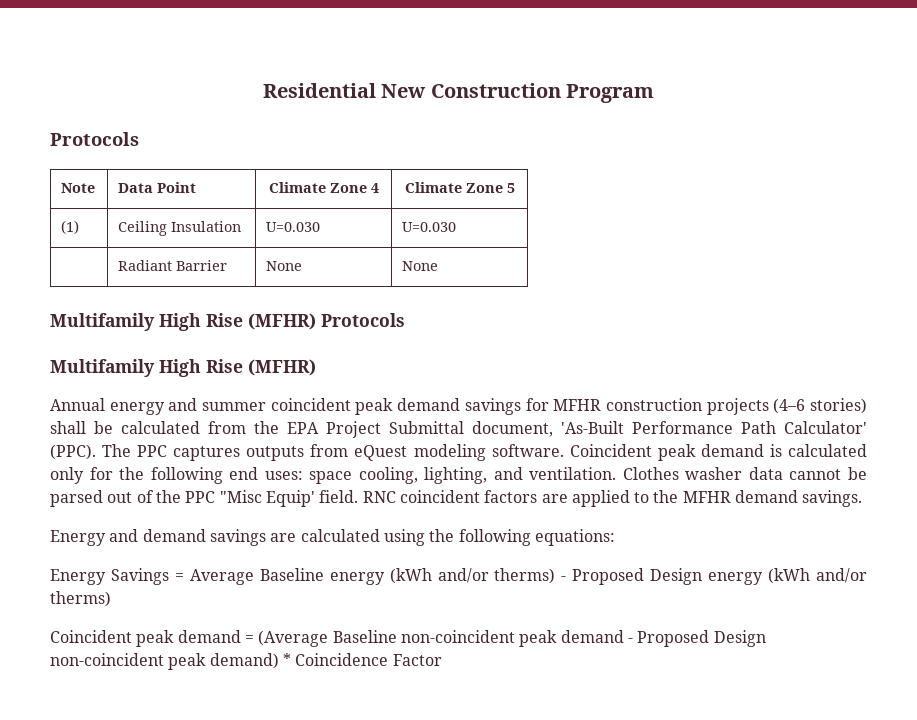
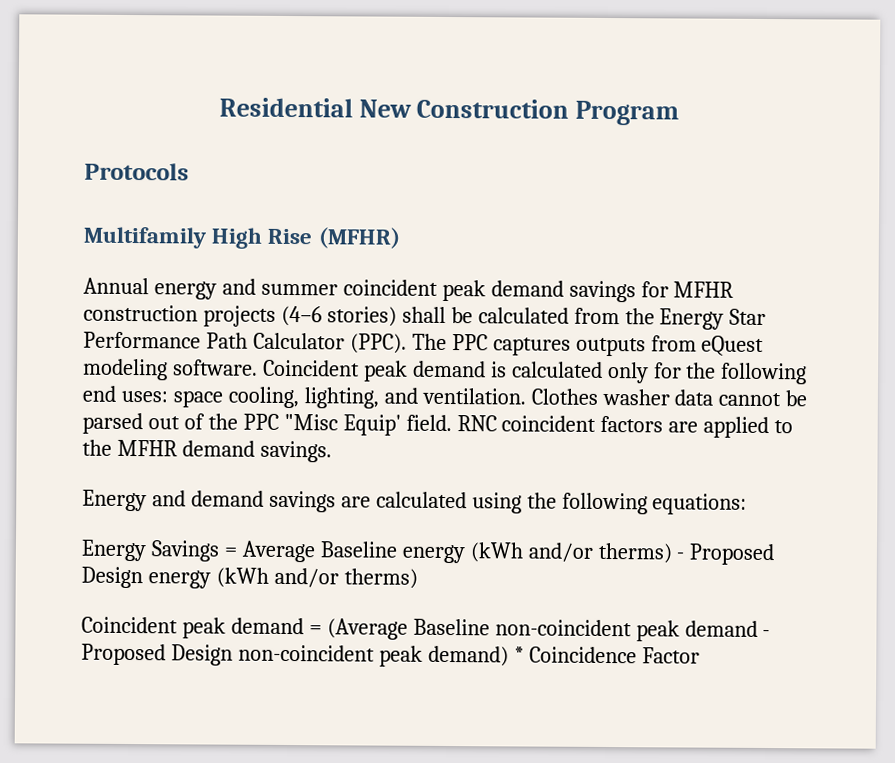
[61,183,96,193] [118,182,197,193] [268,182,379,193] [404,182,515,193] [61,220,80,234] [118,221,242,236] [266,222,321,232] [402,222,457,232] [118,260,228,271] [266,261,303,271] [402,261,439,271] [50,313,405,331] // Note | Data Point | Climate Zone 4 | Climate Zone 5 // (1) | Ceiling Insulation | U=0.030 | U=0.030 // | Radiant Barrier | None | None // Multifamily High Rise (MFHR) Protocols -> (189, 171) none
[287,421,624,438] EPA Project Submittal document, 'As-Built -> [659,308,767,330] Energy Star
[784,421,867,434] Calculator' -> [252,332,345,350] Calculator

